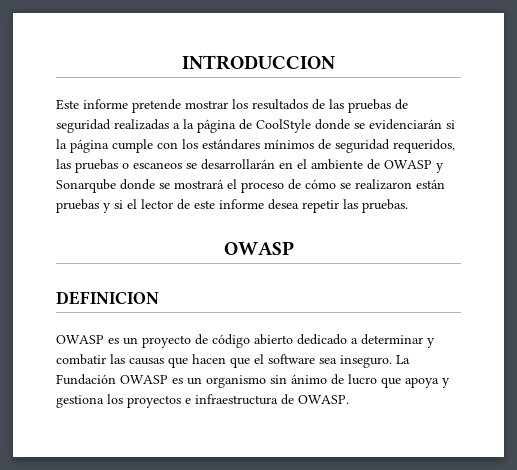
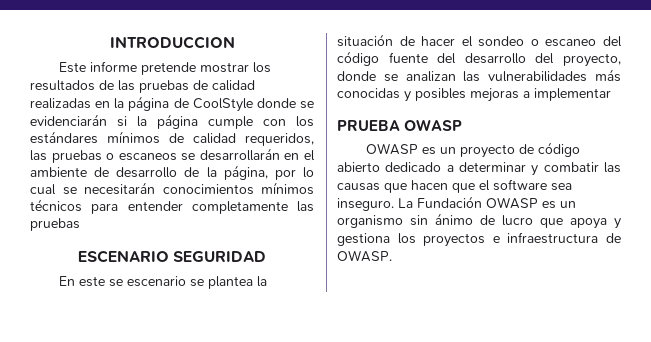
[56,119,180,133] seguridad realizadas a -> [212,80,255,91] [30,98,111,109] calidad realizadas en
[335,139,390,153] seguridad -> [193,133,236,144] calidad
[384,160,444,173] [56,179,445,193] [56,199,408,213] [223,241,294,255] [56,291,159,305] OWASP y Sonarqube donde se mostrará el proceso de cómo se realizaron están pruebas y si el lector de este informe desea repetir las pruebas. // OWASP // DEFINICION -> [116,165,314,180] [30,182,314,195] [30,199,314,214] [30,218,80,231] [77,250,267,263] [58,276,267,289] [337,34,622,47] [337,51,621,67] [337,69,621,82] [337,88,611,102] [337,119,463,131] desarrollo de la página, por lo cual se necesitarán conocimientos mínimos técnicos para entender completamente las pruebas // ESCENARIO SEGURIDAD // En este se escenario se plantea la situación de hacer el sondeo o escaneo del código fuente del desarrollo del proyecto, donde se analizan las vulnerabilidades más conocidas y posibles mejoras a implementar // PRUEBA OWASP

